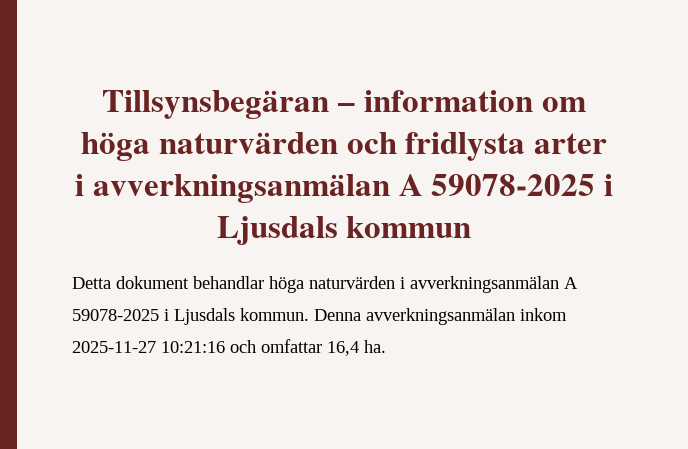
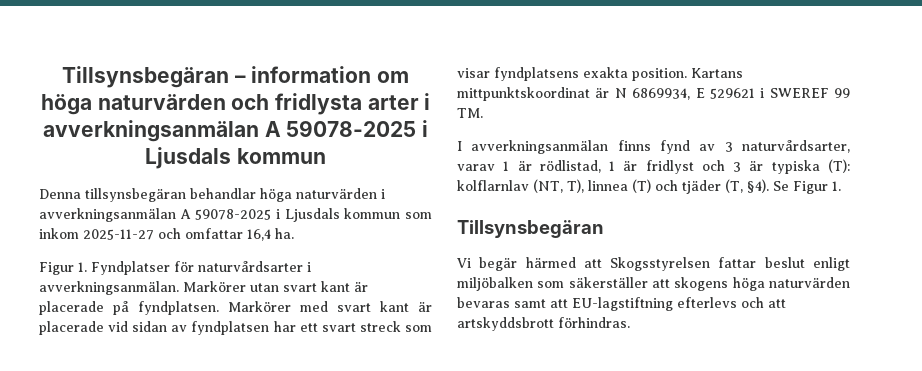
[72,276,189,289] Detta dokument -> [39,188,186,202] Denna tillsynsbegäran
[240,308,515,325] kommun. Denna avverkningsanmälan -> [344,208,432,219] kommun som
[161,341,225,353] 10:21:16 -> (154, 234) none
(386, 346) none -> [39,261,311,275] [39,281,368,295] [39,301,432,315] [39,321,432,335] [457,67,743,81] [457,87,850,101] [457,108,483,118] [457,140,850,154] [457,159,850,174] [457,179,841,194] [457,220,604,238] [457,257,850,271] [457,277,850,291] [457,297,786,311] [457,317,630,331] // Figur 1. Fyndplatser för naturvårdsarter i avverkningsanmälan. Markörer utan svart kant är placerade på fyndplatsen. Markörer med svart kant är placerade vid sidan av fyndplatsen har ett svart streck som visar fyndplatsens exakta position. Kartans mittpunktskoordinat är N 6869934, E 529621 i SWEREF 99 TM. // I avverkningsanmälan finns fynd av 3 naturvårdsarter, varav 1 är rödlistad, 1 är fridlyst och 3 är typiska (T): kolflarnlav (NT, T), linnea (T) och tjäder (T, §4). Se Figur 1. // Tillsynsbegäran // Vi begär härmed att Skogsstyrelsen fattar beslut enligt miljöbalken som säkerställer att skogens höga naturvärden bevaras samt att EU-lagstiftning efterlevs och att artskyddsbrott förhindras.

